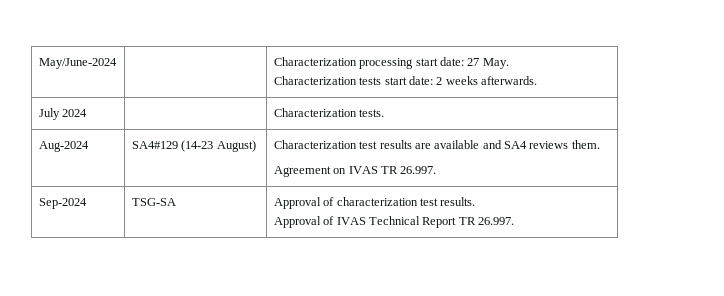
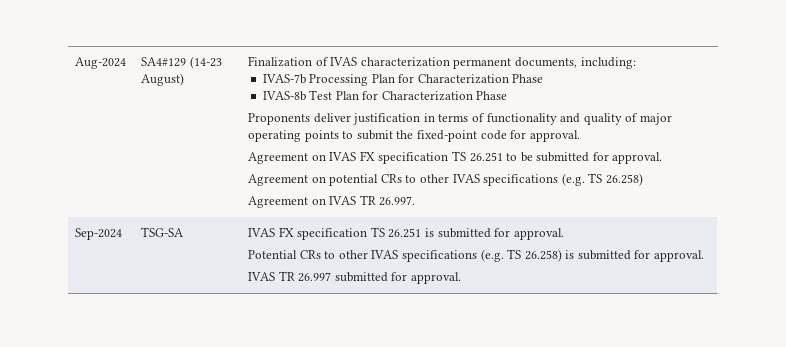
[38,58,117,69] [273,57,509,69] [273,76,538,85] [38,108,88,120] [273,108,385,117] [38,141,89,152] [131,140,256,152] [273,140,600,149] May/June-2024 | | Characterization processing start date: 27 May. // Characterization tests start date: 2 weeks afterwards. // July 2024 | | Characterization tests. // Aug-2024 | SA4#129 (14-23 August) | Characterization test results are available and SA4 reviews them. -> [75,57,127,69] [141,56,222,69] [141,73,185,86] [248,56,636,69] [262,74,544,86] [262,90,508,101] [248,113,672,125] [248,130,580,142] [248,151,663,164] [248,173,643,186] Aug-2024 | SA4#129 (14-23 August) | Finalization of IVAS characterization permanent documents, including: // IVAS-7b Processing Plan for Characterization Phase // IVAS-8b Test Plan for Characterization Phase // Proponents deliver justification in terms of functionality and quality of major operating points to submit the fixed-point code for approval. // Agreement on IVAS FX specification TS 26.251 to be submitted for approval. // Agreement on potential CRs to other IVAS specifications (e.g. TS 26.258)
[273,197,476,209] [273,216,515,228] Approval of characterization test results. // Approval of IVAS Technical Report TR 26.997. -> [248,227,564,240] [248,249,704,262] [248,271,462,284] IVAS FX specification TS 26.251 is submitted for approval. // Potential CRs to other IVAS specifications (e.g. TS 26.258) is submitted for approval. // IVAS TR 26.997 submitted for approval.

